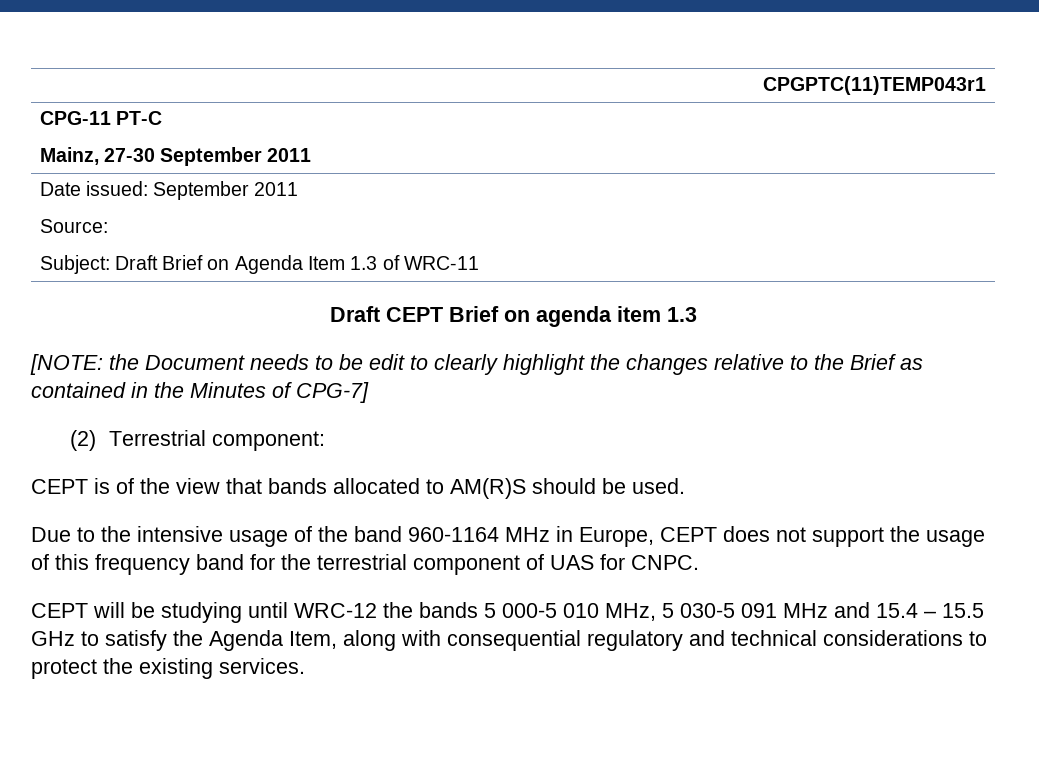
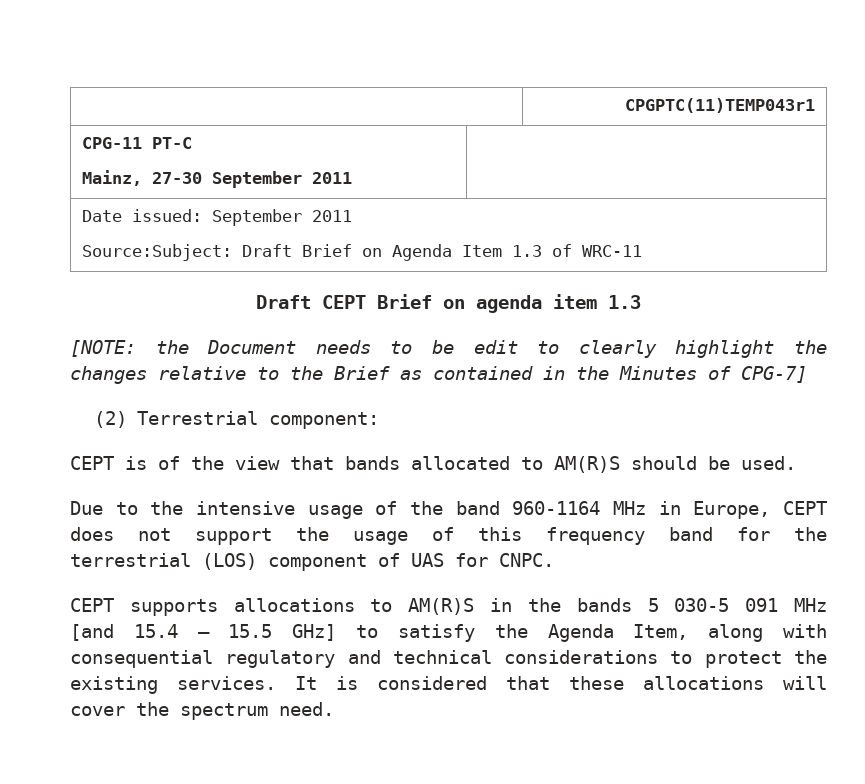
[39,219,108,233] [39,255,110,274] Source: // Subject: -> [82,244,233,261] Source:Subject:
(407, 562) none -> [202,553,257,570] (LOS)
[93,602,656,623] will be studying until WRC-12 the bands 5 000-5 010 MHz, -> [129,598,632,616] supports allocations to AM(R)S in the bands
[834,602,870,618] and -> [70,624,114,641] [and
[31,631,75,646] GHz -> [292,624,337,641] GHz]
(305, 666) none -> [295,676,827,690] [70,702,334,720] It is considered that these allocations will cover the spectrum need.

